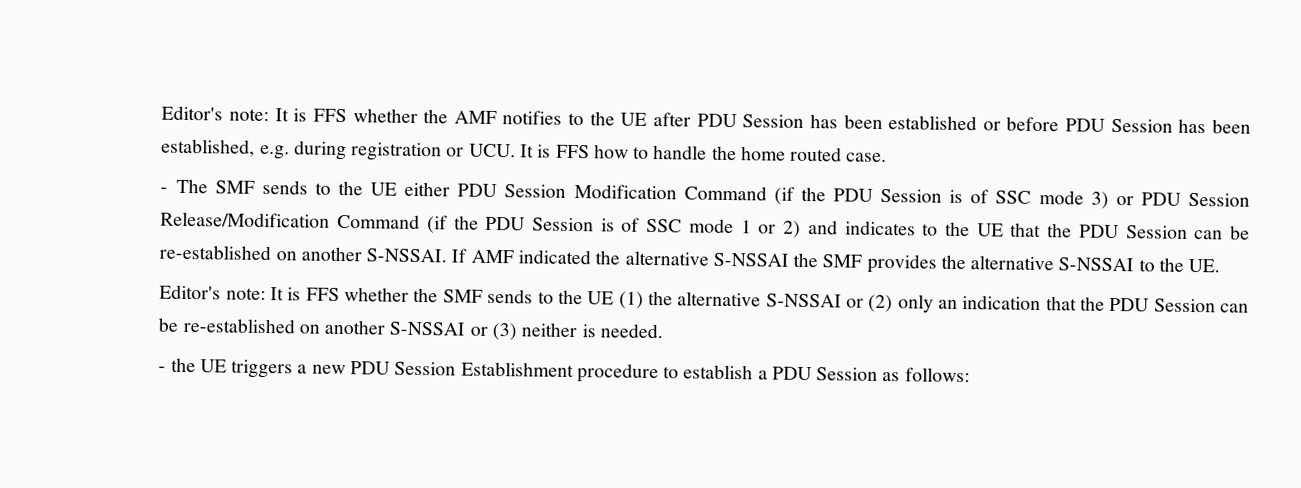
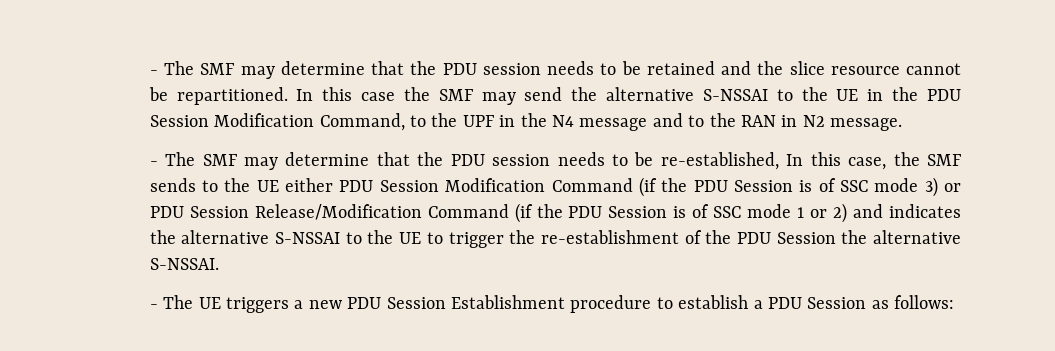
[161,105,1251,134] [161,138,888,163] [160,178,208,194] Editor's note: It is FFS whether the AMF notifies to the UE after PDU Session has been established or before PDU Session has been established, e.g. during registration or UCU. It is FFS how to handle the home routed case. // - The -> [149,61,961,79] [148,87,961,105] [149,113,903,131] [149,152,920,170] - The SMF may determine that the PDU session needs to be retained and the slice resource cannot be repartitioned. In this case the SMF may send the alternative S-NSSAI to the UE in the PDU Session Modification Command, to the UPF in the N4 message and to the RAN in N2 message. // - The SMF may determine that the PDU session needs to be re-established, In this case, the
[922,221,1250,240] [159,244,1221,274] [159,284,1250,313] [158,317,663,341] [158,357,196,373] to the UE that the PDU Session can be re-established on another S-NSSAI. If AMF indicated the alternative S-NSSAI the SMF provides the alternative S-NSSAI to the UE. // Editor's note: It is FFS whether the SMF sends to the UE (1) the alternative S-NSSAI or (2) only an indication that the PDU Session can be re-established on another S-NSSAI or (3) neither is needed. // - the -> [149,230,961,248] [149,258,219,270] [149,295,194,309] the alternative S-NSSAI to the UE to trigger the re-establishment of the PDU Session the alternative S-NSSAI. // - The

